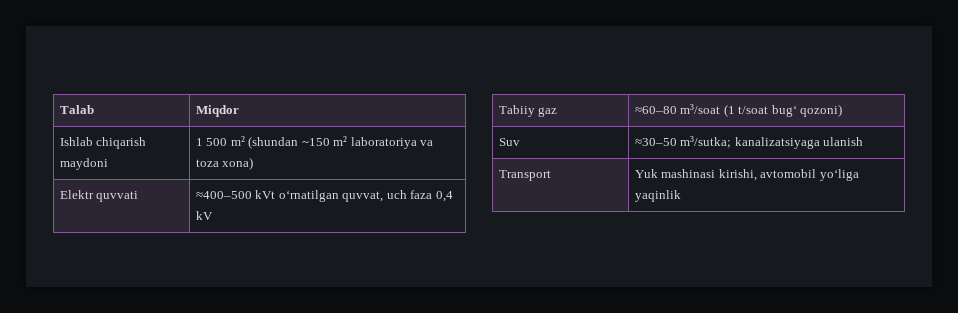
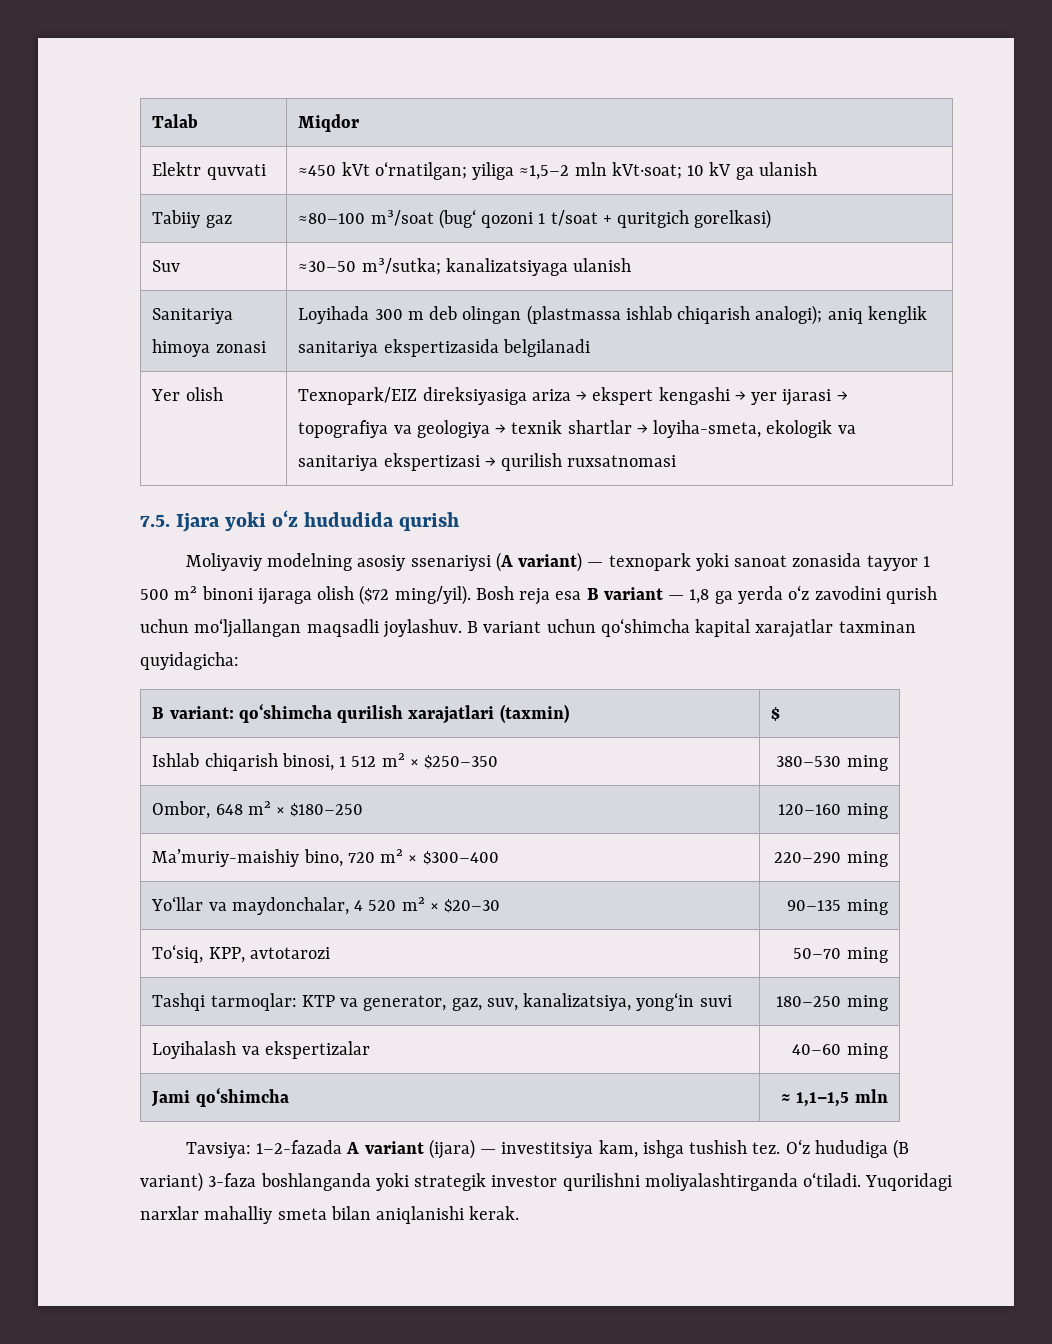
[59,137,147,149] [59,158,108,170] [195,136,434,149] [195,157,254,170] [59,190,139,202] [195,190,453,202] Ishlab chiqarish maydoni | 1 500 m² (shundan ~150 m² laboratoriya va toza xona) // Elektr quvvati | ≈400–500 kVt o‘rnatilgan quvvat, uch faza 0,4 -> [152,162,266,180] [298,161,705,180] Elektr quvvati | ≈450 kVt o‘rnatilgan; yiliga ≈1,5–2 mln kVt·soat; 10
(213, 215) none -> [735,162,818,180] ga ulanish
[634,104,843,117] ≈60–80 m³/soat (1 t/soat bug‘ qozoni) -> [298,209,772,229] ≈80–100 m³/soat (bug‘ qozoni 1 t/soat + quritgich gorelkasi)
[498,170,551,181] [634,169,859,181] [634,190,681,202] Transport | Yuk mashinasi kirishi, avtomobil yo‘liga yaqinlik -> [152,308,234,324] [152,339,266,357] [298,305,928,325] [298,339,590,357] [151,387,223,401] [298,387,848,406] [298,420,856,438] [298,453,677,471] [140,510,460,532] [185,552,931,572] [140,585,937,605] [140,618,916,638] [140,652,239,670] [152,704,569,724] [771,707,781,721] [152,753,499,771] [776,755,888,771] [152,801,364,819] [778,803,888,819] [152,849,499,867] [774,851,888,867] [151,896,501,915] [787,899,888,915] [152,944,330,963] [793,947,888,963] [152,992,732,1011] [776,995,888,1011] [152,1041,370,1059] [792,1043,888,1059] [151,1088,289,1107] [781,1089,888,1107] [185,1139,910,1159] [140,1172,953,1192] [140,1206,520,1224] Sanitariya himoya zonasi | Loyihada 300 m deb olingan (plastmassa ishlab chiqarish analogi); aniq kenglik sanitariya ekspertizasida belgilanadi // Yer olish | Texnopark/EIZ direksiyasiga ariza → ekspert kengashi → yer ijarasi → topografiya va geologiya → texnik shartlar → loyiha-smeta, ekologik va sanitariya ekspertizasi → qurilish ruxsatnomasi // 7.5. Ijara yoki o‘z hududida qurish // Moliyaviy modelning asosiy ssenariysi (A variant) — texnopark yoki sanoat zonasida tayyor 1 500 m² binoni ijaraga olish ($72 ming/yil). Bosh reja esa B variant — 1,8 ga yerda o‘z zavodini qurish uchun mo‘ljallangan maqsadli joylashuv. B variant uchun qo‘shimcha kapital xarajatlar taxminan quyidagicha: // B variant: qo‘shimcha qurilish xarajatlari (taxmin) | $ // Ishlab chiqarish binosi, 1 512 m² × $250–350 | 380–530 ming // Ombor, 648 m² × $180–250 | 120–160 ming // Ma’muriy-maishiy bino, 720 m² × $300–400 | 220–290 ming // Yo‘llar va maydonchalar, 4 520 m² × $20–30 | 90–135 ming // To‘siq, KPP, avtotarozi | 50–70 ming // Tashqi tarmoqlar: KTP va generator, gaz, suv, kanalizatsiya, yong‘in suvi | 180–250 ming // Loyihalash va ekspertizalar | 40–60 ming // Jami qo‘shimcha | ≈ 1,1–1,5 mln // Tavsiya: 1–2-fazada A variant (ijara) — investitsiya kam, ishga tushish tez. O‘z hududiga (B variant) 3-faza boshlanganda yoki strategik investor qurilishni moliyalashtirganda o‘tiladi. Yuqoridagi narxlar mahalliy smeta bilan aniqlanishi kerak.

